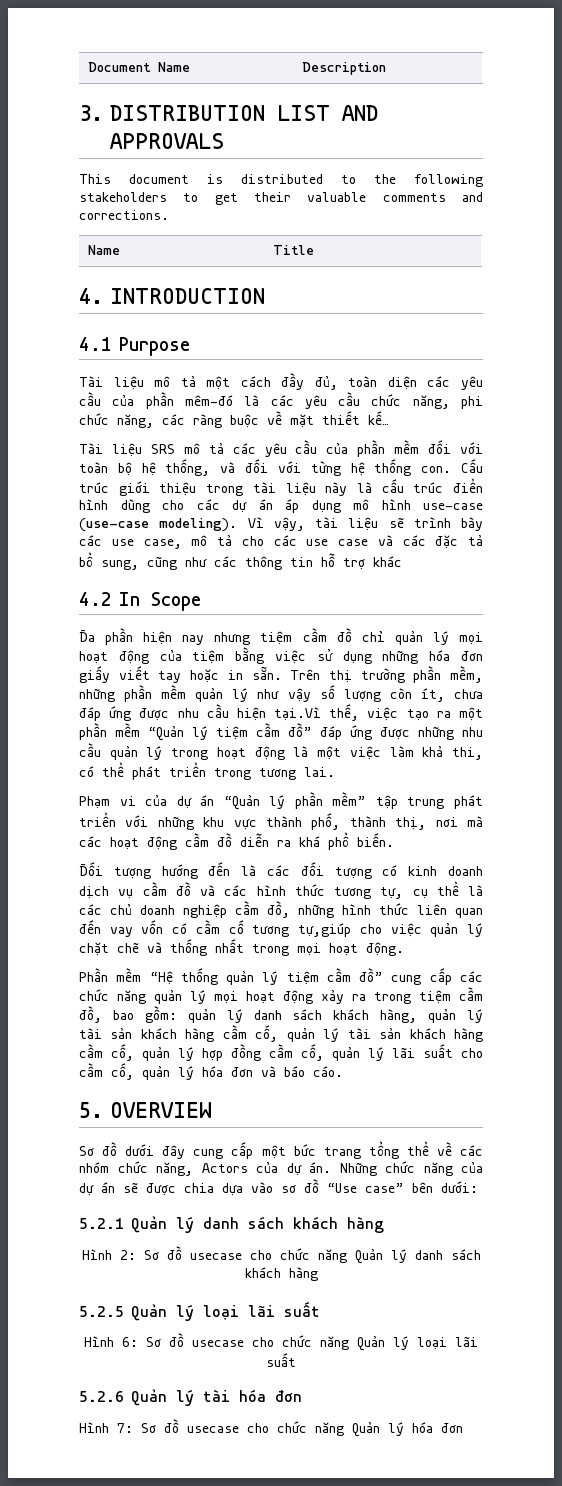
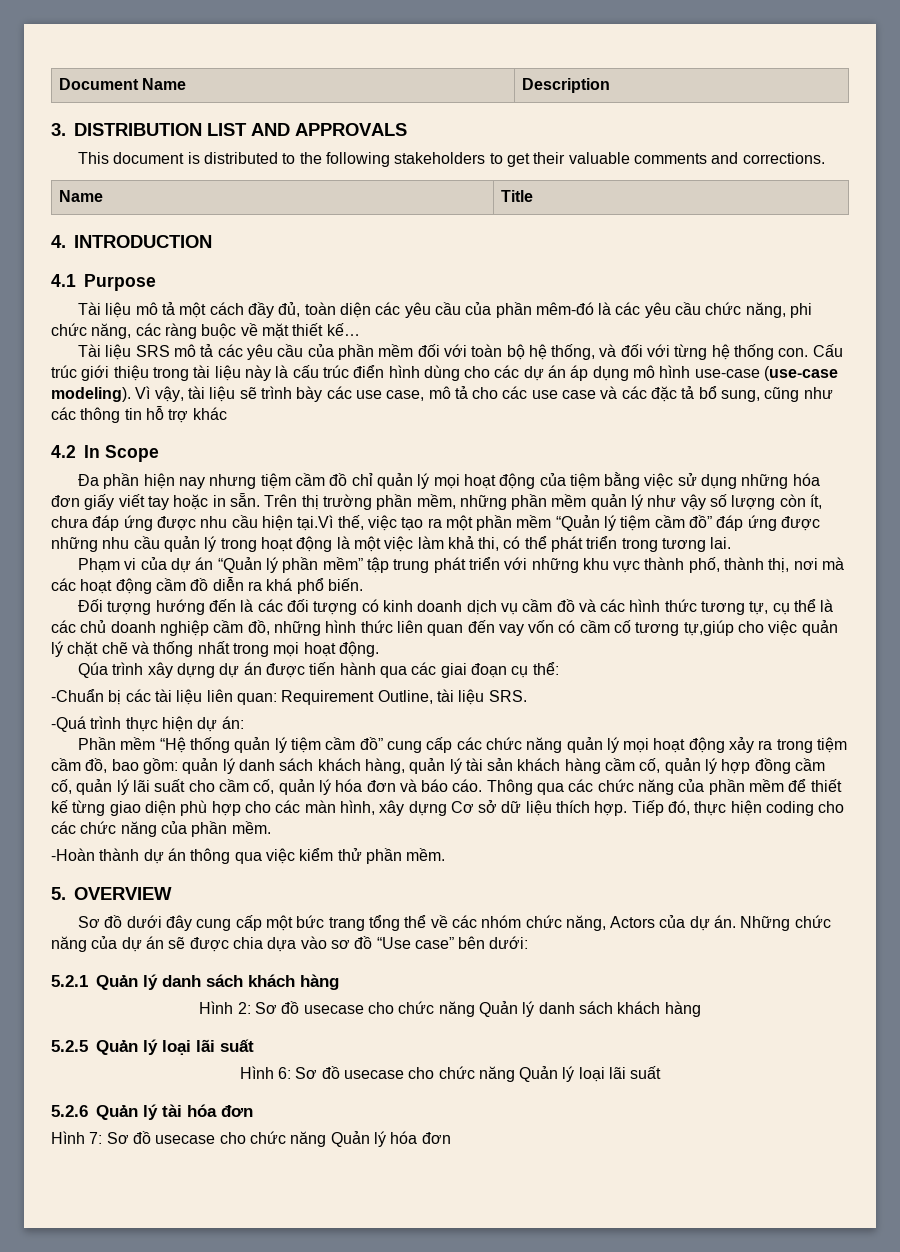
(404, 949) none -> [78,662,559,678] [51,689,527,705] [51,716,244,732] // Qúa trình xây dựng dự án được tiến hành qua các giai đoạn cụ thể: // -Chuẩn bị các tài liệu liên quan: Requirement Outline, tài liệu SRS. // -Quá trình thực hiện dự án:
[347,1027,483,1042] [79,1044,194,1061] tài sản khách hàng cầm cố, quản lý -> (718, 766) none
(343, 1071) none -> [486,779,842,795] [51,800,845,816] [51,821,271,837] [51,848,446,864] Thông qua các chức năng của phần mềm để thiết kế từng giao diện phù hợp cho các màn hình, xây dựng Cơ sở dữ liệu thích hợp. Tiếp đó, thực hiện coding cho các chức năng của phần mềm. // -Hoàn thành dự án thông qua việc kiểm thử phần mềm.

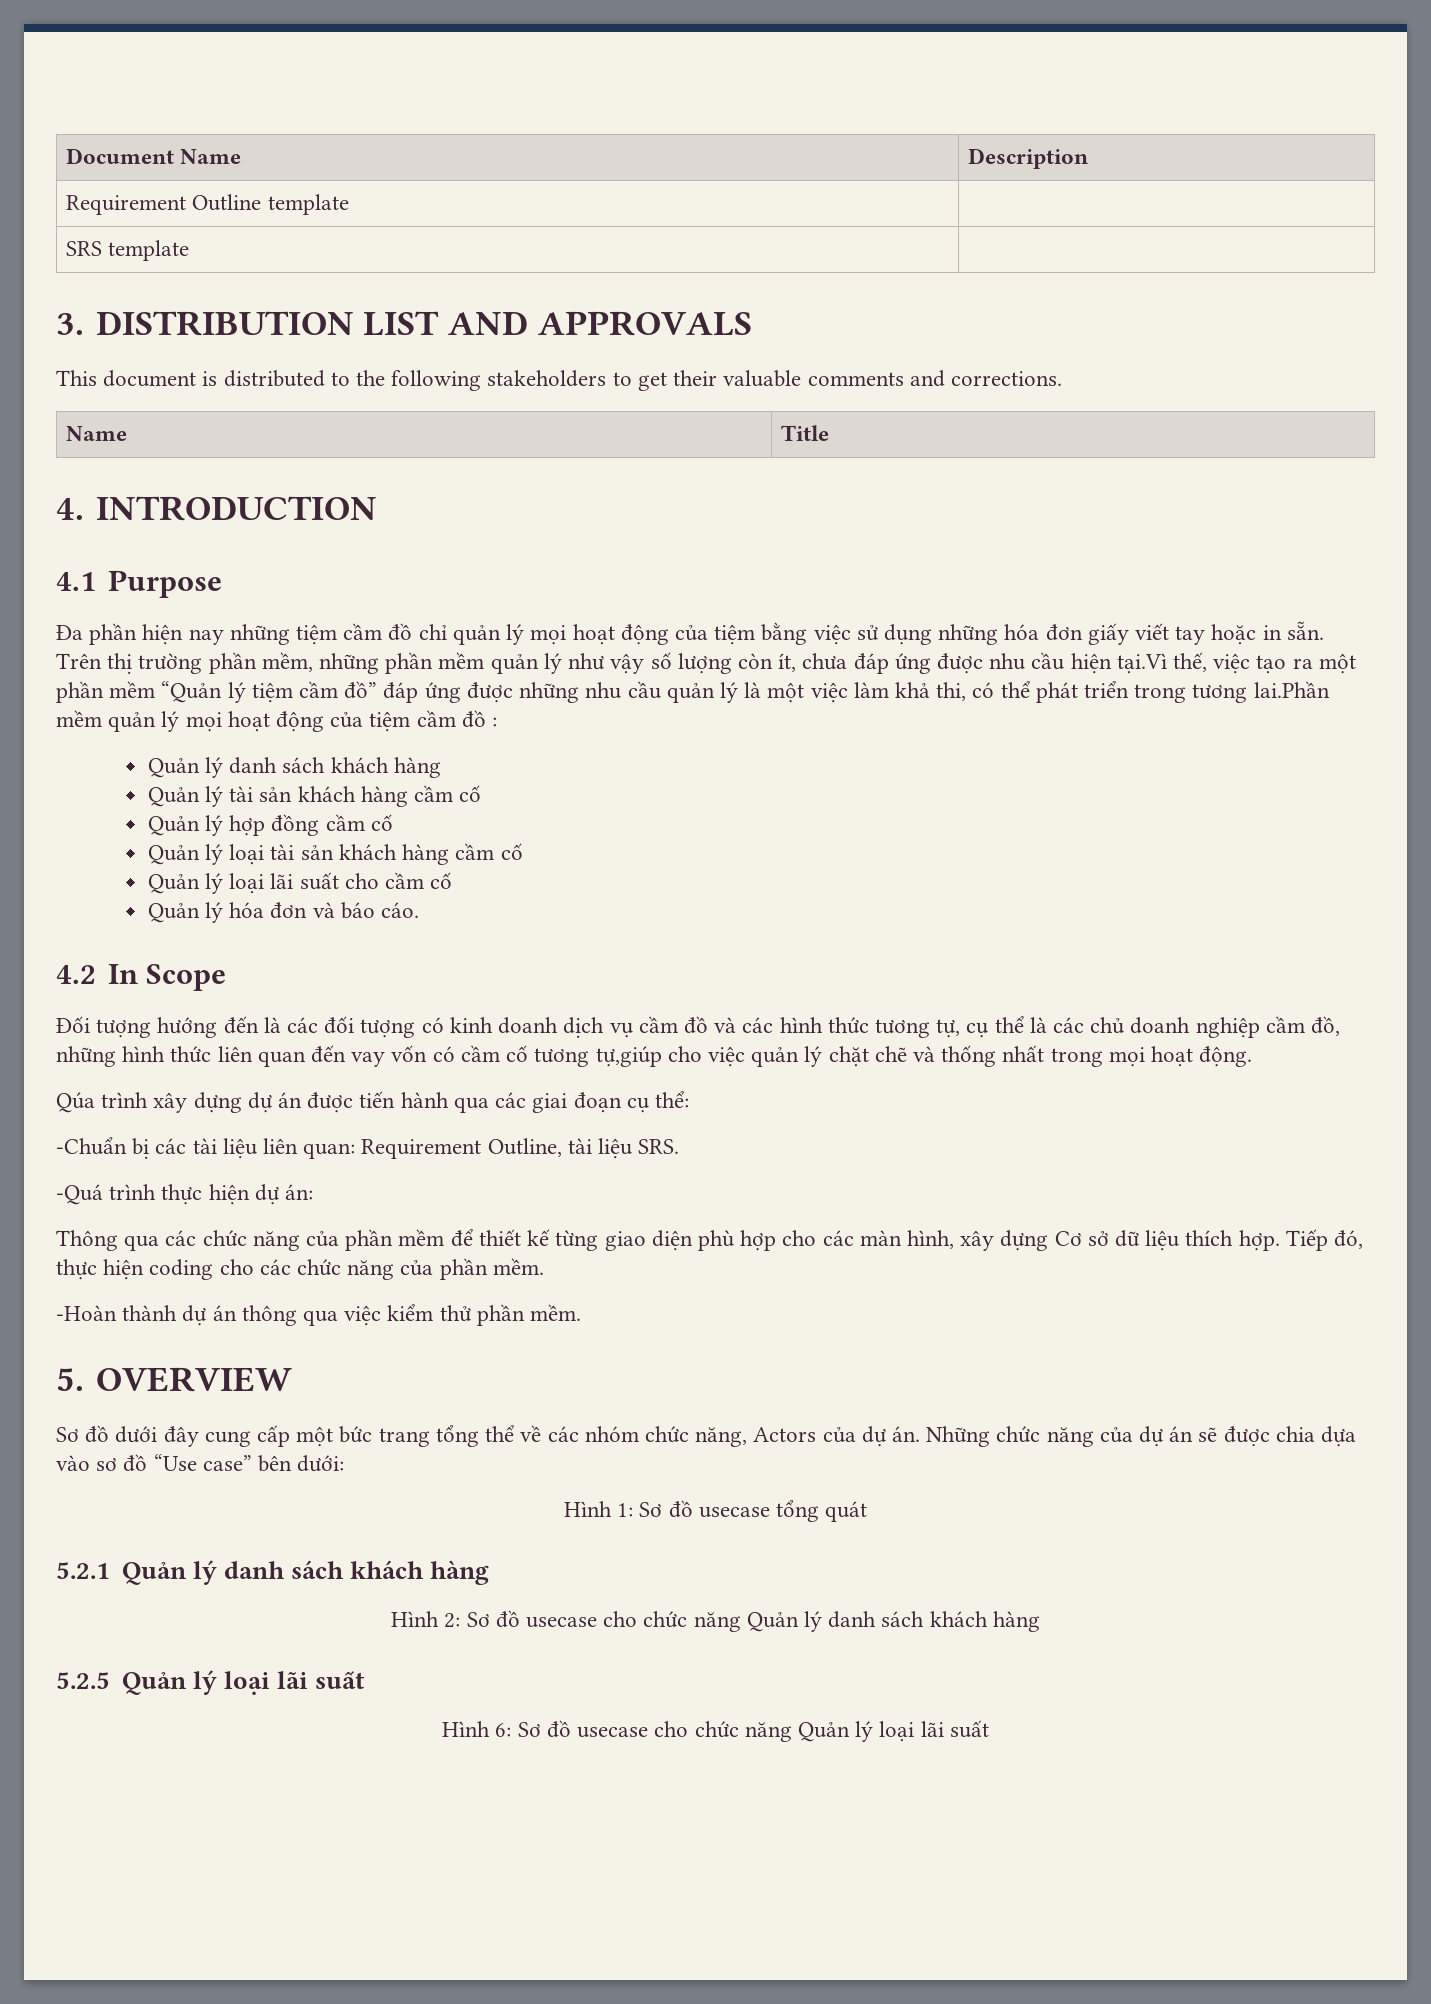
(610, 85) none -> [66,194,349,215] [66,240,190,261] // Requirement Outline template | // SRS template |
[78,302,813,318] [51,323,360,339] [78,344,843,360] [51,365,839,381] [51,386,833,402] [51,406,227,423] [51,445,159,462] // Tài liệu mô tả một cách đầy đủ, toàn diện các yêu cầu của phần mêm-đó là các yêu cầu chức năng, phi chức năng, các ràng buộc về mặt thiết kế… // Tài liệu SRS mô tả các yêu cầu của phần mềm đối với toàn bộ hệ thống, và đối với từng hệ thống con. Cấu trúc giới thiệu trong tài liệu này là cấu trúc điển hình dùng cho các dự án áp dụng mô hình use-case (use-case modeling). Vì vậy, tài liệu sẽ trình bày các use case, mô tả cho các use case và các đặc tả bổ sung, cũng như các thông tin hỗ trợ khác // 4.2 In Scope -> (222, 584) none
[209,474,257,489] nhưng -> [229,624,290,645] những
[220,536,333,552] trong hoạt động -> (738, 692) none
[710,537,732,549] [78,557,845,573] [51,577,363,594] lai. // Phạm vi của dự án “Quản lý phần mềm” tập trung phát triển với những khu vực thành phố, thành thị, nơi mà các hoạt động cầm đồ diễn ra khá phổ biến. -> [1253,681,1330,698] [56,710,498,732] [147,757,441,778] [147,785,482,807] [147,814,393,836] [147,843,523,865] [147,872,453,894] [147,902,420,923] [56,964,226,991] lai.Phần mềm quản lý mọi hoạt động của tiệm cầm đồ : // Quản lý danh sách khách hàng // Quản lý tài sản khách hàng cầm cố // Quản lý hợp đồng cầm cố // Quản lý loại tài sản khách hàng cầm cố // Quản lý loại lãi suất cho cầm cố // Quản lý hóa đơn và báo cáo. // 4.2 In Scope
[78,737,848,753] [51,758,826,774] [51,779,483,795] Phần mềm “Hệ thống quản lý tiệm cầm đồ” cung cấp các chức năng quản lý mọi hoạt động xảy ra trong tiệm cầm đồ, bao gồm: quản lý danh sách khách hàng, quản lý tài sản khách hàng cầm cố, quản lý hợp đồng cầm cố, quản lý lãi suất cho cầm cố, quản lý hóa đơn và báo cáo. -> (314, 1192) none
(529, 942) none -> [563,1500,868,1522] // Hình 1: Sơ đồ usecase tổng quát
[51,1104,253,1120] [51,1131,451,1147] // 5.2.6 Quản lý tài hóa đơn // Hình 7: Sơ đồ usecase cho chức năng Quản lý hóa đơn -> (989, 1729) none

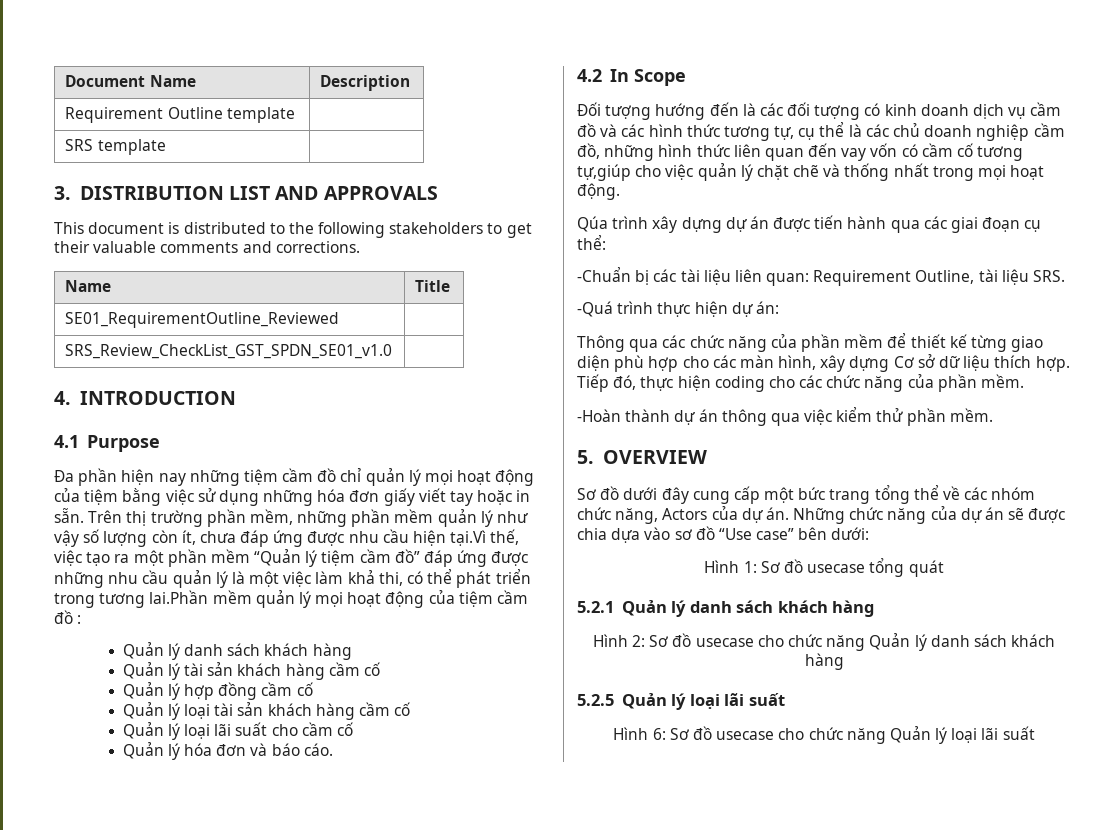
(830, 433) none -> [65,312,340,328] [65,344,393,359] // SE01_RequirementOutline_Reviewed | // SRS_Review_CheckList_GST_SPDN_SE01_v1.0 |

